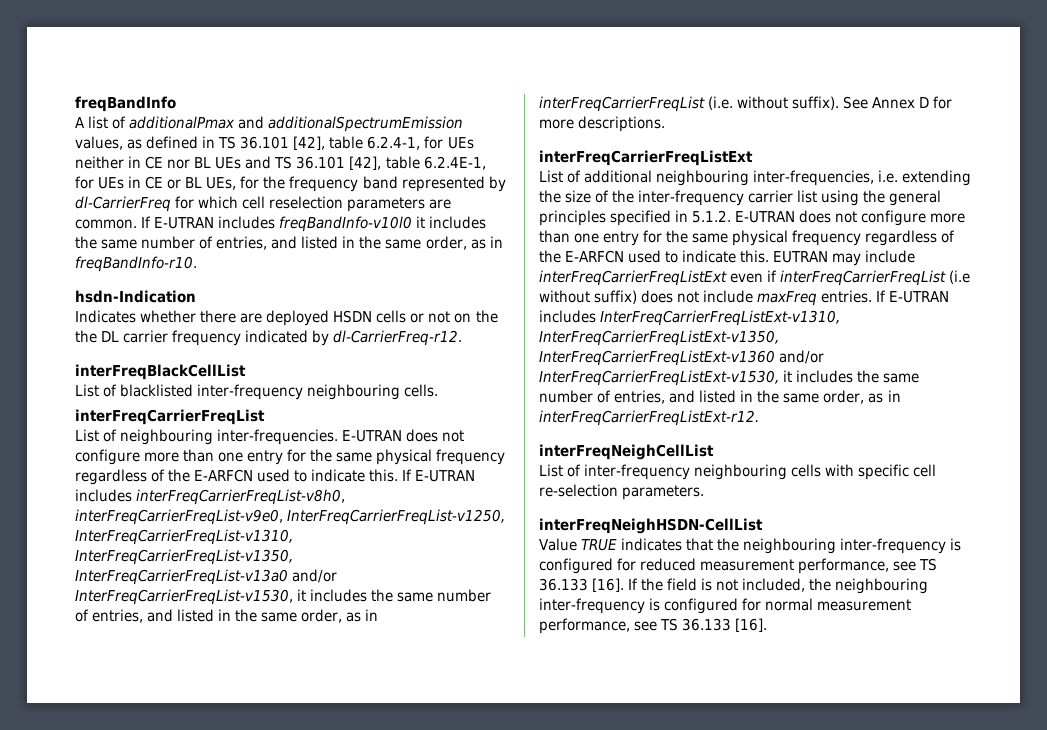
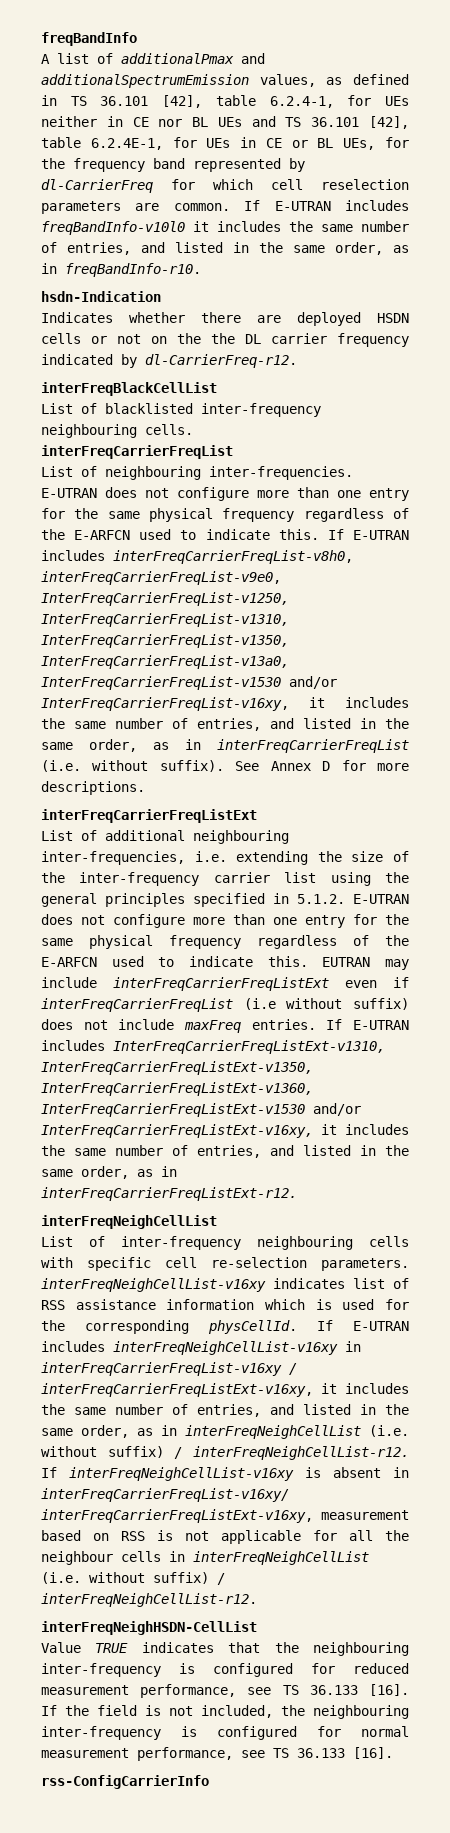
[75,569,338,585] [75,589,293,605] InterFreqCarrierFreqList-v13a0 and/or InterFreqCarrierFreqList-v1530, -> [41,655,289,669] [41,676,337,690] [41,697,289,711] InterFreqCarrierFreqList-v13a0, InterFreqCarrierFreqList-v1530 and/or InterFreqCarrierFreqList-v16xy,
[539,350,825,366] [539,370,779,386] InterFreqCarrierFreqListExt-v1360 and/or InterFreqCarrierFreqListExt-v1530, -> [41,1082,313,1096] [41,1103,361,1117] [41,1124,313,1138] InterFreqCarrierFreqListExt-v1360, InterFreqCarrierFreqListExt-v1530 and/or InterFreqCarrierFreqListExt-v16xy,
(705, 492) none -> [41,1278,409,1292] [41,1299,410,1310] [41,1320,409,1334] [41,1341,361,1355] [41,1362,297,1376] [41,1383,409,1397] [41,1404,409,1417] [41,1425,409,1439] [41,1446,409,1460] [41,1467,409,1481] [41,1488,289,1502] [41,1509,409,1523] [41,1530,409,1544] [41,1551,369,1565] [41,1572,225,1585] [41,1593,257,1607] interFreqNeighCellList-v16xy indicates list of RSS assistance information which is used for the corresponding physCellId. If E-UTRAN includes interFreqNeighCellList-v16xy in interFreqCarrierFreqList-v16xy / interFreqCarrierFreqListExt-v16xy, it includes the same number of entries, and listed in the same order, as in interFreqNeighCellList (i.e. without suffix) / interFreqNeighCellList-r12. If interFreqNeighCellList-v16xy is absent in interFreqCarrierFreqList-v16xy/ interFreqCarrierFreqListExt-v16xy, measurement based on RSS is not applicable for all the neighbour cells in interFreqNeighCellList (i.e. without suffix) / interFreqNeighCellList-r12.
(768, 625) none -> [41,1775,209,1789] // rss-ConfigCarrierInfo

